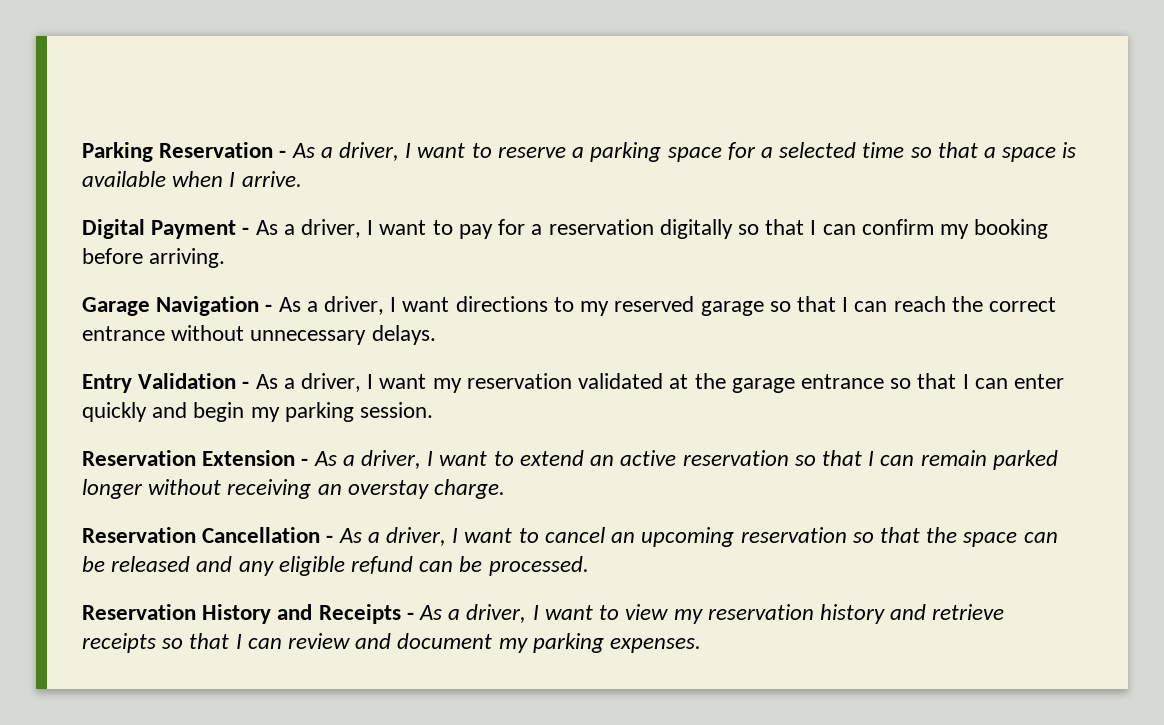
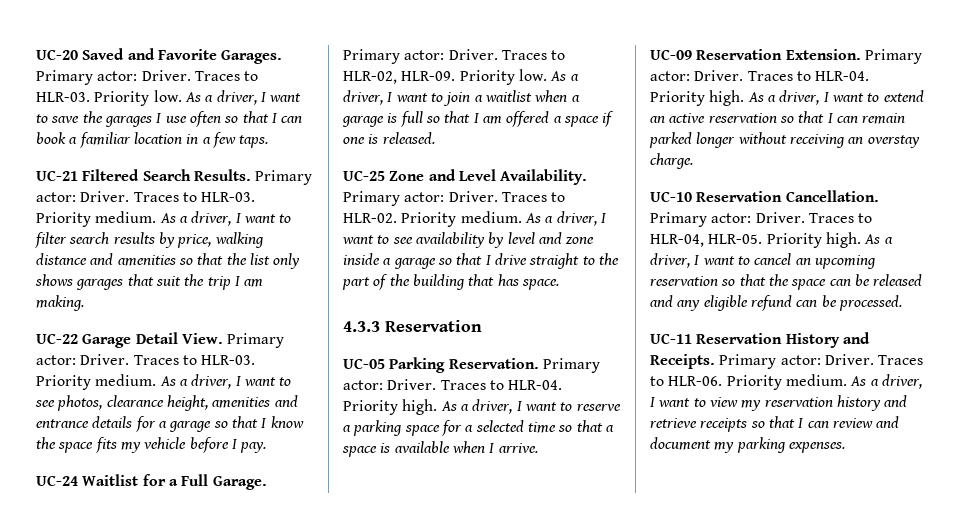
[82,142,287,162] Parking Reservation - -> [36,48,283,64] [36,70,259,85] [36,90,302,106] [36,111,303,127] [36,132,269,148] [36,169,313,185] [36,191,256,202] [36,211,292,227] [35,232,264,248] [36,253,301,269] [35,274,264,290] [36,295,84,311] [36,332,285,348] [36,354,256,365] [36,374,292,390] [35,395,298,411] [36,416,304,432] [36,437,267,453] [36,474,267,490] [343,49,566,64] [343,69,579,85] [343,90,580,106] [342,111,615,127] [343,132,435,144] [343,169,588,185] [343,191,566,206] [343,211,606,227] [342,232,595,248] [343,253,619,269] [342,274,559,290] [343,320,482,332] [343,357,600,373] [343,379,563,390] [343,399,438,415] UC-20 Saved and Favorite Garages. Primary actor: Driver. Traces to HLR-03. Priority low. As a driver, I want to save the garages I use often so that I can book a familiar location in a few taps. // UC-21 Filtered Search Results. Primary actor: Driver. Traces to HLR-03. Priority medium. As a driver, I want to filter search results by price, walking distance and amenities so that the list only shows garages that suit the trip I am making. // UC-22 Garage Detail View. Primary actor: Driver. Traces to HLR-03. Priority medium. As a driver, I want to see photos, clearance height, amenities and entrance details for a garage so that I know the space fits my vehicle before I pay. // UC-24 Waitlist for a Full Garage. Primary actor: Driver. Traces to HLR-02, HLR-09. Priority low. As a driver, I want to join a waitlist when a garage is full so that I am offered a space if one is released. // UC-25 Zone and Level Availability. Primary actor: Driver. Traces to HLR-02. Priority medium. As a driver, I want to see availability by level and zone inside a garage so that I drive straight to the part of the building that has space. // 4.3.3 Reservation // UC-05 Parking Reservation. Primary actor: Driver. Traces to HLR-04. Priority high.
[82,219,1049,239] [82,248,226,268] [82,296,1056,316] [82,325,436,345] [82,373,1064,393] [82,402,434,422] [82,450,309,466] Digital Payment - As a driver, I want to pay for a reservation digitally so that I can confirm my booking before arriving. // Garage Navigation - As a driver, I want directions to my reserved garage so that I can reach the correct entrance without unnecessary delays. // Entry Validation - As a driver, I want my reservation validated at the garage entrance so that I can enter quickly and begin my parking session. // Reservation Extension - -> [650,49,922,64] [650,70,870,81] [650,90,745,106] UC-09 Reservation Extension. Primary actor: Driver. Traces to HLR-04. Priority high.
[82,527,334,543] Reservation Cancellation - -> [650,190,879,202] [650,212,873,227] [650,232,861,248] UC-10 Reservation Cancellation. Primary actor: Driver. Traces to HLR-04, HLR-05. Priority high.
(589, 566) none -> [650,333,692,344] UC-11
[318,604,414,624] Receipts - -> [650,354,924,369] [650,374,847,390] Receipts. Primary actor: Driver. Traces to HLR-06. Priority medium.

